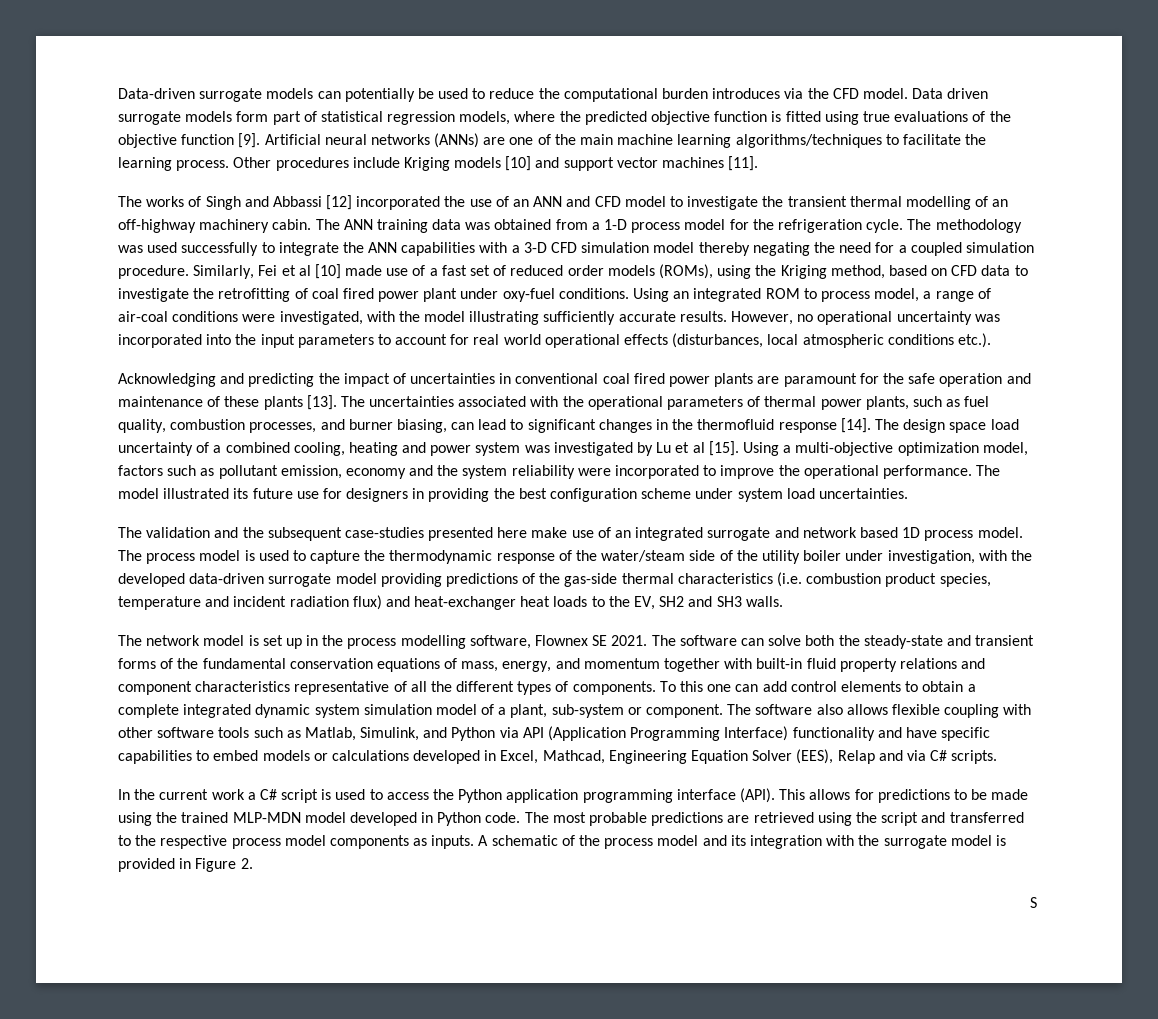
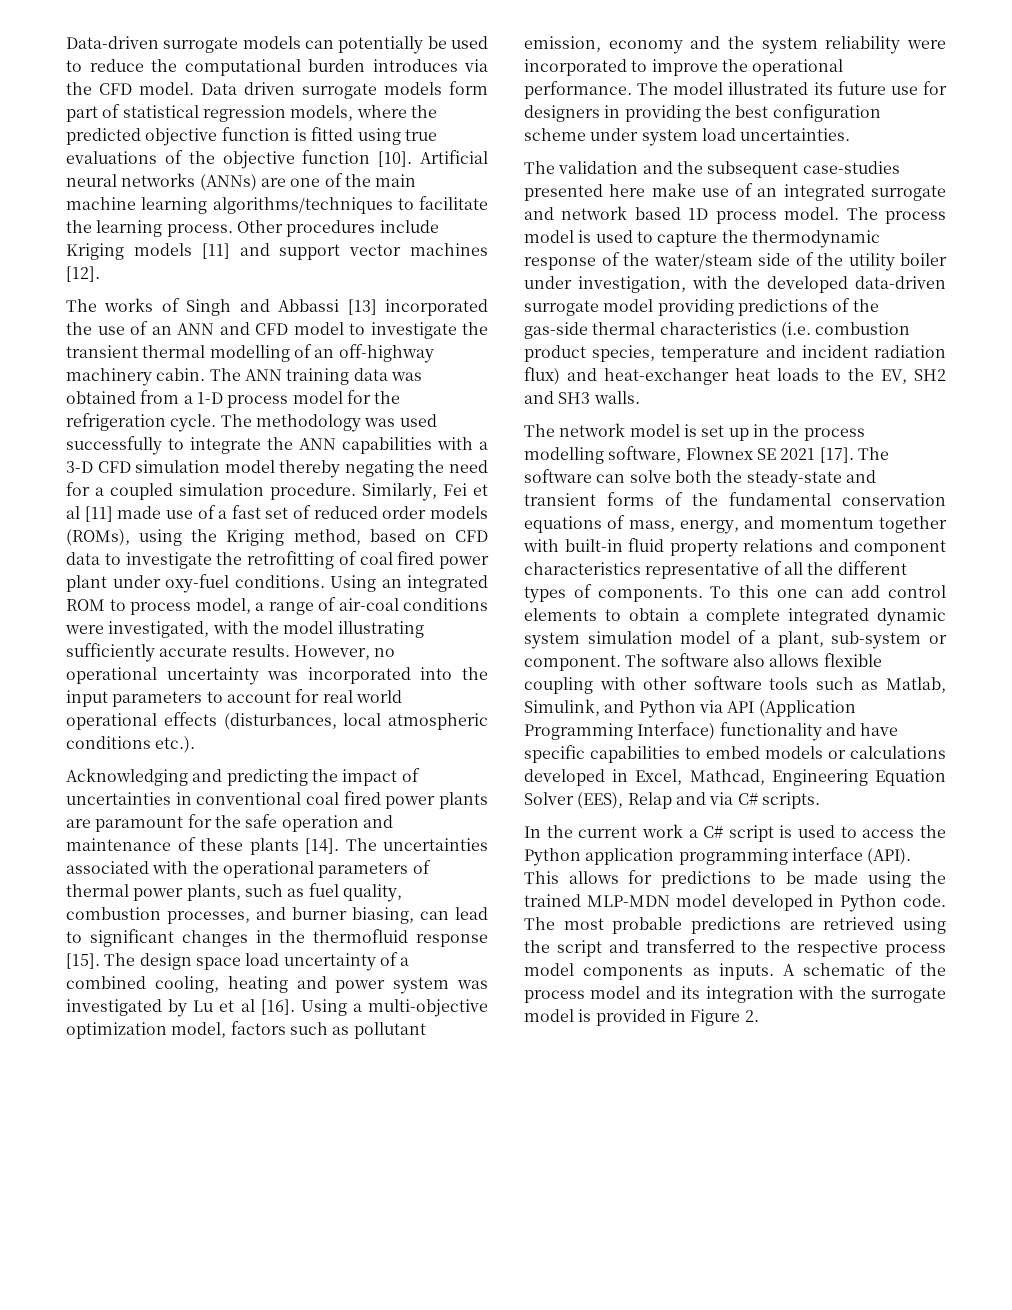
[238,133,261,148] [9]. -> [378,151,413,167] [10].
[505,156,532,171] [10] -> [201,243,230,259] [11]
[728,156,759,171] [11]. -> [66,266,100,282] [12].
[326,195,353,210] [12] -> [347,299,377,315] [13]
[314,264,341,279] [10] -> [84,506,113,522] [11]
[306,395,337,410] [13]. -> [305,838,339,854] [14].
[840,418,871,433] [14]. -> [66,953,100,969] [15].
[708,441,739,456] [15]. -> [260,999,295,1015] [16].
[611,635,648,646] 2021. -> [780,447,854,463] 2021 [17].
[1030,897,1037,908] // S -> (759, 1016) none

